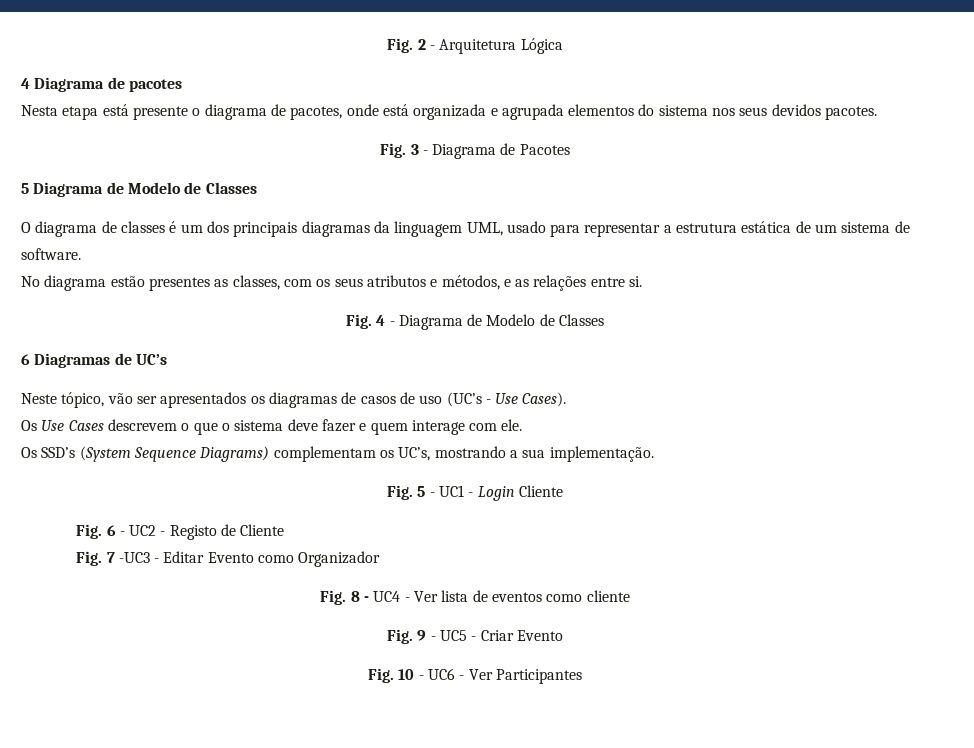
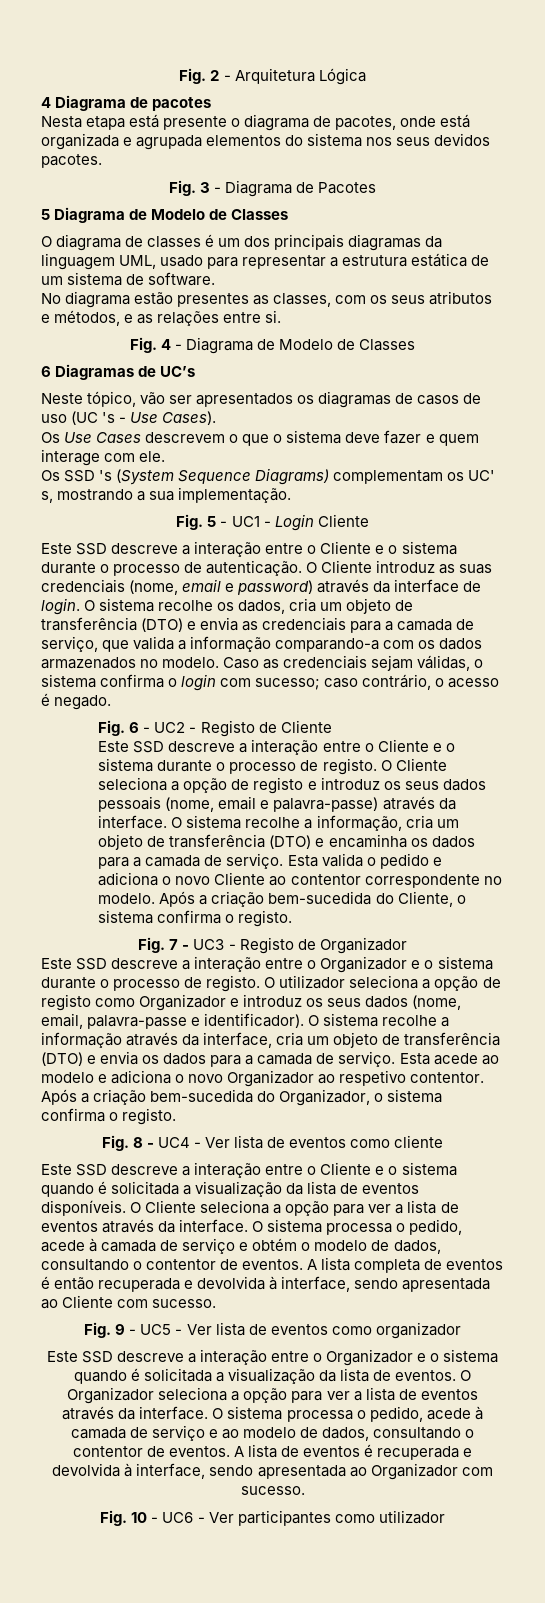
[446,392,482,407] (UC’s -> [71,411,116,425] (UC 's
[41,447,76,458] SSD’s -> [64,470,113,482] SSD 's
[398,447,431,461] UC’s, -> [468,470,496,481] [41,491,53,503] UC' s,
(563, 491) none -> [41,541,457,557] [41,560,493,576] [41,579,482,595] [41,598,414,615] [41,617,475,633] [41,636,483,652] [41,655,484,671] [41,674,500,691] [41,693,112,710] // Este SSD descreve a interação entre o Cliente e o sistema durante o processo de autenticação. O Cliente introduz as suas credenciais (nome, email e password) através da interface de login. O sistema recolhe os dados, cria um objeto de transferência (DTO) e envia as credenciais para a camada de serviço, que valida a informação comparando-a com os dados armazenados no modelo. Caso as credenciais sejam válidas, o sistema confirma o login com sucesso; caso contrário, o acesso é negado.
[76,551,381,567] Fig. 7 -UC3 - Editar Evento como Organizador -> [98,739,455,755] [98,758,447,775] [98,777,486,794] [98,796,456,812] [98,815,459,831] [98,834,475,850] [98,853,442,869] [98,872,502,888] [98,891,466,907] [98,910,293,927] [138,937,407,954] [41,956,493,973] [41,975,501,992] [41,994,462,1011] [41,1013,450,1029] [41,1032,501,1048] [41,1051,499,1067] [41,1070,485,1087] [41,1089,443,1106] [41,1108,177,1125] Este SSD descreve a interação entre o Cliente e o sistema durante o processo de registo. O Cliente seleciona a opção de registo e introduz os seus dados pessoais (nome, email e palavra-passe) através da interface. O sistema recolhe a informação, cria um objeto de transferência (DTO) e encaminha os dados para a camada de serviço. Esta valida o pedido e adiciona o novo Cliente ao contentor correspondente no modelo. Após a criação bem-sucedida do Cliente, o sistema confirma o registo. // Fig. 7 - UC3 - Registo de Organizador // Este SSD descreve a interação entre o Organizador e o sistema durante o processo de registo. O utilizador seleciona a opção de registo como Organizador e introduz os seus dados (nome, email, palavra-passe e identificador). O sistema recolhe a informação através da interface, cria um objeto de transferência (DTO) e envia os dados para a camada de serviço. Esta acede ao modelo e adiciona o novo Organizador ao respetivo contentor. Após a criação bem-sucedida do Organizador, o sistema confirma o registo.
(630, 596) none -> [41,1162,457,1178] [41,1181,420,1197] [41,1200,459,1216] [41,1219,463,1235] [41,1238,441,1254] [41,1257,504,1273] [41,1276,491,1292] [41,1295,217,1309] // Este SSD descreve a interação entre o Cliente e o sistema quando é solicitada a visualização da lista de eventos disponíveis. O Cliente seleciona a opção para ver a lista de eventos através da interface. O sistema processa o pedido, acede à camada de serviço e obtém o modelo de dados, consultando o contentor de eventos. A lista completa de eventos é então recuperada e devolvida à interface, sendo apresentada ao Cliente com sucesso.
[480,630,563,641] Criar Evento -> [186,1322,461,1339] [46,1349,499,1366] [73,1368,472,1384] [67,1387,478,1404] [62,1406,483,1422] [70,1425,475,1441] [72,1444,473,1460] [52,1463,493,1480] [240,1486,305,1495] Ver lista de eventos como organizador // Este SSD descreve a interação entre o Organizador e o sistema quando é solicitada a visualização da lista de eventos. O Organizador seleciona a opção para ver a lista de eventos através da interface. O sistema processa o pedido, acede à camada de serviço e ao modelo de dados, consultando o contentor de eventos. A lista de eventos é recuperada e devolvida à interface, sendo apresentada ao Organizador com sucesso.
[495,669,582,684] Participantes -> [237,1510,445,1526] participantes como utilizador

